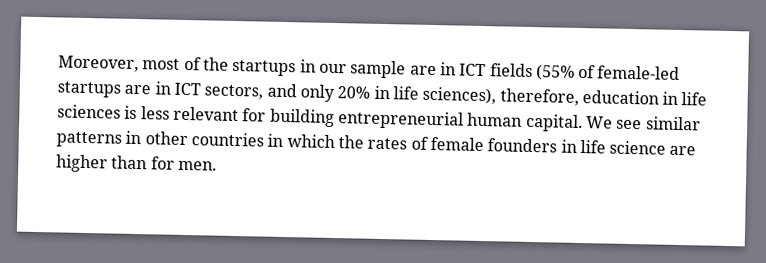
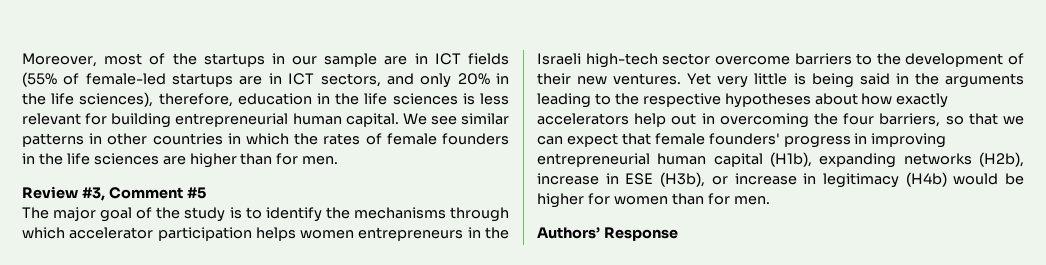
(390, 92) none -> [22,93,46,105] the
(679, 98) none -> [335,93,360,105] the
[579,139,667,155] life science -> [38,153,159,165] the life sciences
(217, 165) none -> [22,186,206,201] [22,207,509,222] [22,227,509,241] [537,53,1024,68] [537,73,1024,88] [537,93,949,108] [537,113,1024,128] [537,133,947,148] [537,152,1024,168] [537,172,1024,188] [537,193,770,208] [537,227,678,241] // Review #3, Comment #5 // The major goal of the study is to identify the mechanisms through which accelerator participation helps women entrepreneurs in the Israeli high-tech sector overcome barriers to the development of their new ventures. Yet very little is being said in the arguments leading to the respective hypotheses about how exactly accelerators help out in overcoming the four barriers, so that we can expect that female founders' progress in improving entrepreneurial human capital (H1b), expanding networks (H2b), increase in ESE (H3b), or increase in legitimacy (H4b) would be higher for women than for men. // Authors’ Response

